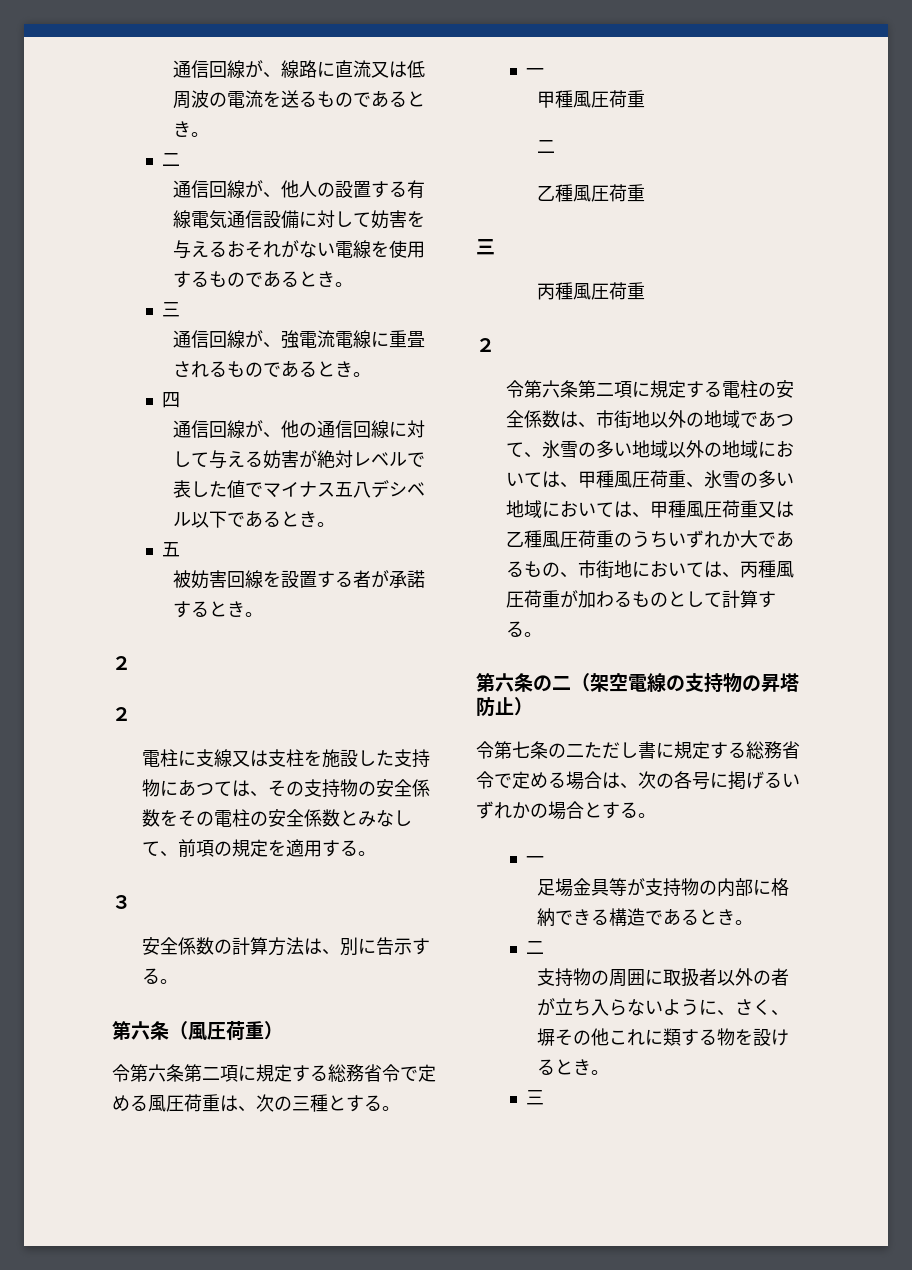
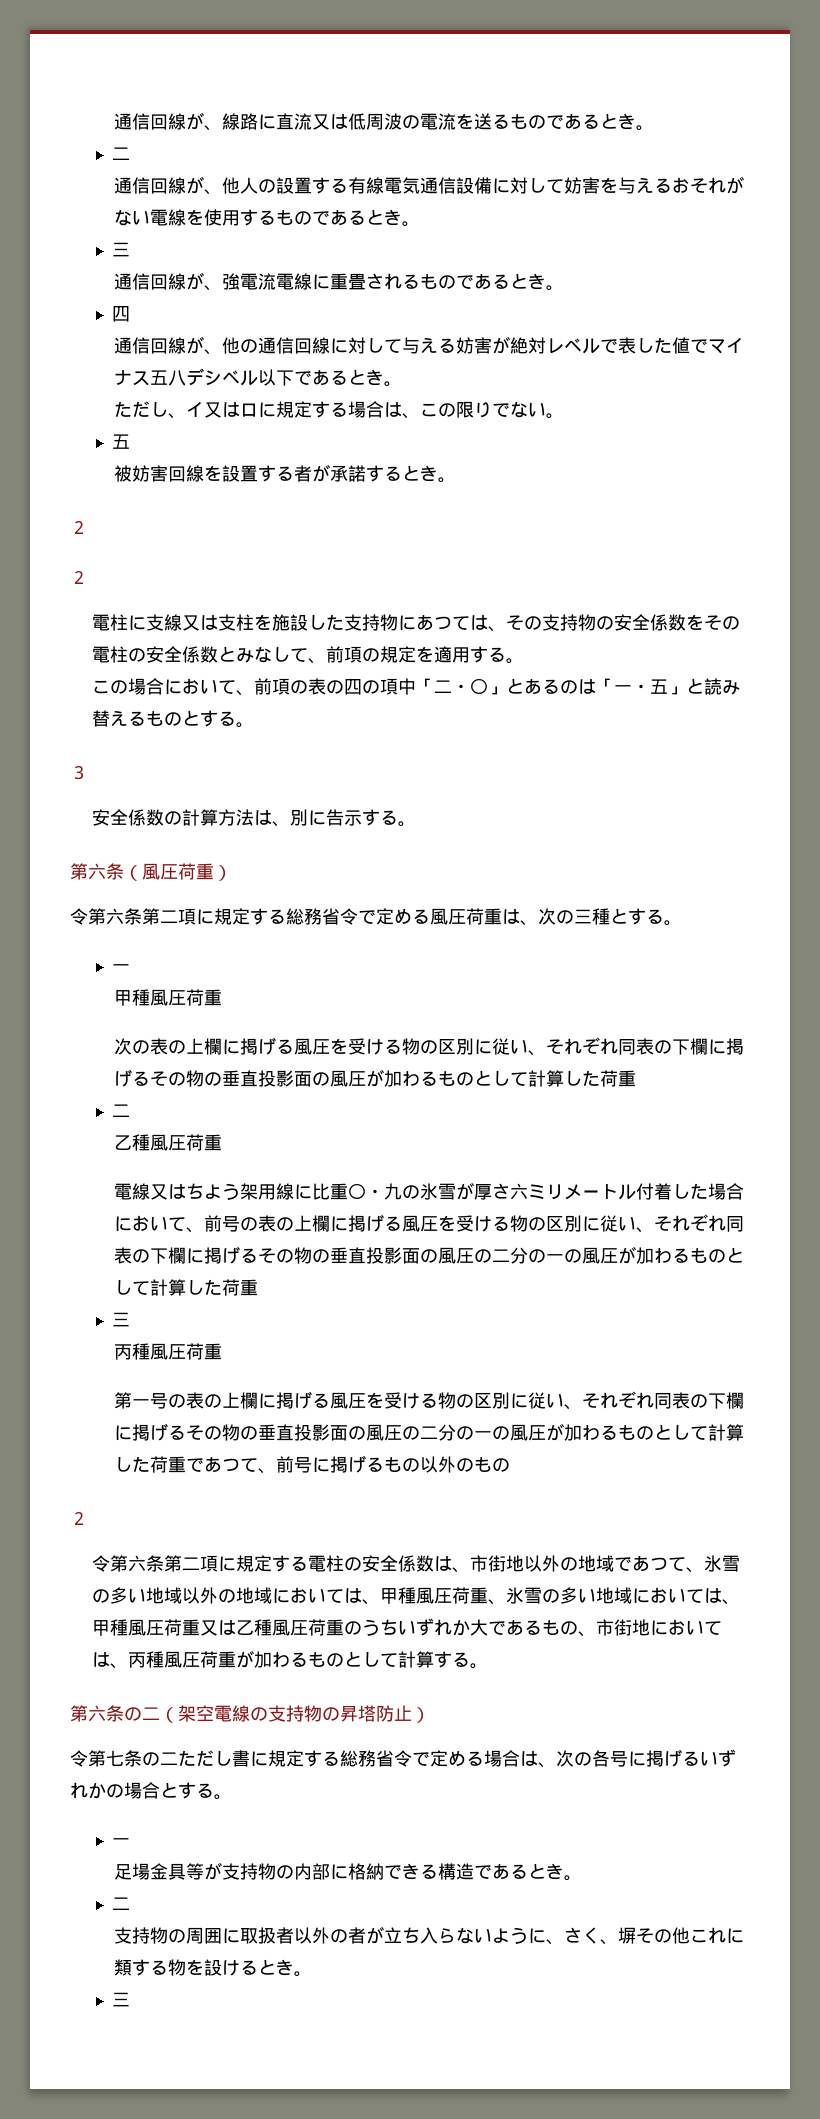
(335, 524) none -> [113,401,564,419] // ただし、イ又はロに規定する場合は、この限りでない。
(377, 853) none -> [91,678,740,696] [91,710,254,728] // この場合において、前項の表の四の項中「二・〇」とあるのは「一・五」と読み替えるものとする。
[536,140,555,153] [536,184,645,202] [476,239,495,255] [536,282,645,300] 二 // 乙種風圧荷重 // 三 // 丙種風圧荷重 -> [113,1037,744,1056] [113,1069,636,1087] [111,1104,130,1117] [113,1134,222,1151] [113,1182,744,1200] [113,1214,744,1233] [113,1246,744,1264] [113,1279,258,1296] [111,1312,130,1327] [113,1343,222,1360] [113,1391,744,1410] [113,1423,744,1441] [113,1455,510,1474] 次の表の上欄に掲げる風圧を受ける物の区別に従い、それぞれ同表の下欄に掲げるその物の垂直投影面の風圧が加わるものとして計算した荷重 // 二 // 乙種風圧荷重 // 電線又はちよう架用線に比重〇・九の氷雪が厚さ六ミリメートル付着した場合において、前号の表の上欄に掲げる風圧を受ける物の区別に従い、それぞれ同表の下欄に掲げるその物の垂直投影面の風圧の二分の一の風圧が加わるものとして計算した荷重 // 三 // 丙種風圧荷重 // 第一号の表の上欄に掲げる風圧を受ける物の区別に従い、それぞれ同表の下欄に掲げるその物の垂直投影面の風圧の二分の一の風圧が加わるものとして計算した荷重であつて、前号に掲げるもの以外のもの

